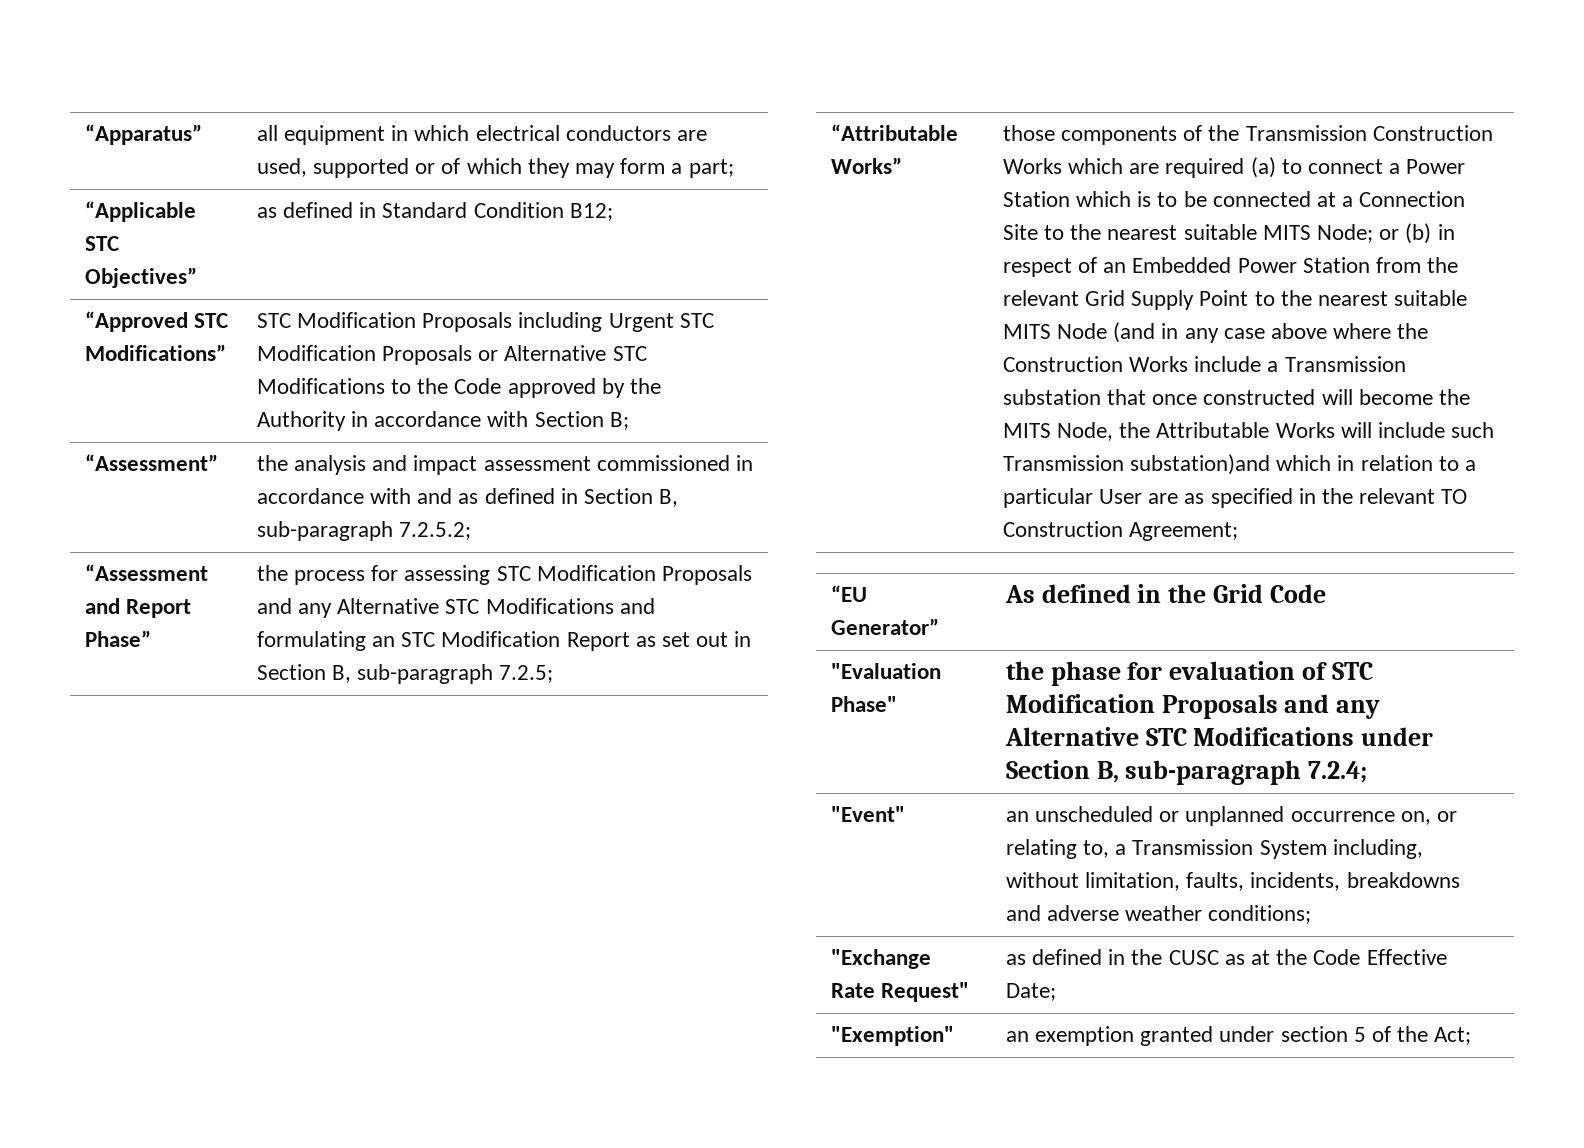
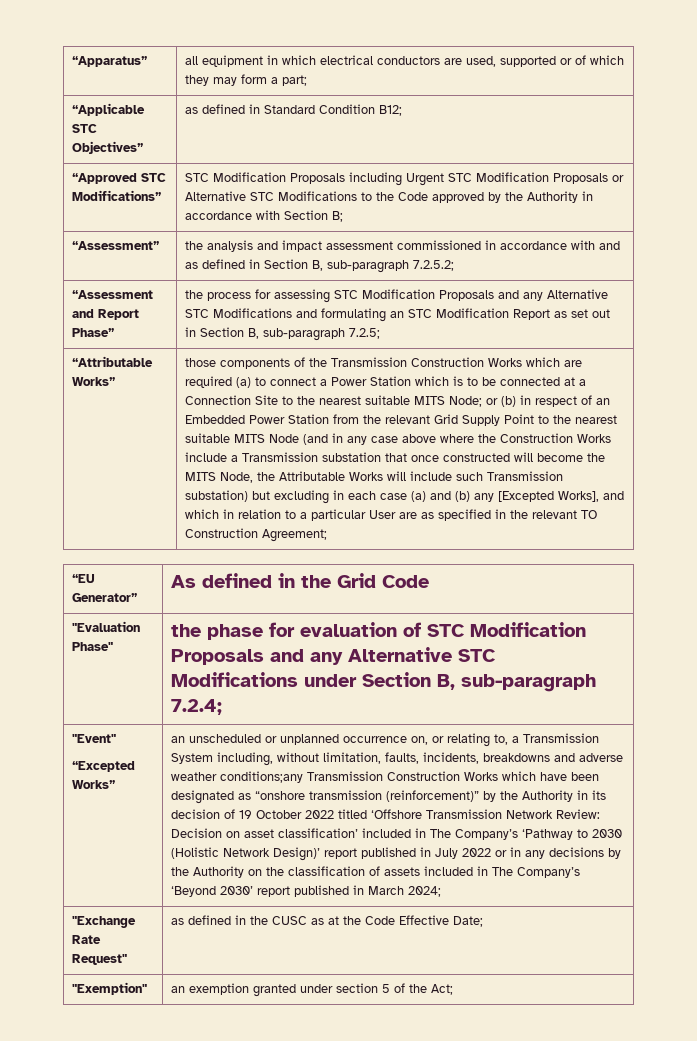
[1129,454,1270,475] substation)and -> [185,490,625,504] substation) but excluding in each case (a) and (b) any [Excepted Works], and
(905, 814) none -> [72,761,136,772] [72,780,116,789] // “Excepted Works”
[1208,905,1312,924] conditions; -> [220,771,600,783] [171,790,607,804] [171,809,601,819] [171,828,623,840] [171,847,622,861] [171,866,581,878] [171,885,442,897] conditions;any Transmission Construction Works which have been designated as “onshore transmission (reinforcement)” by the Authority in its decision of 19 October 2022 titled ‘Offshore Transmission Network Review: Decision on asset classification’ included in The Company’s ‘Pathway to 2030 (Holistic Network Design)’ report published in July 2022 or in any decisions by the Authority on the classification of assets included in The Company’s ‘Beyond 2030’ report published in March 2024;

